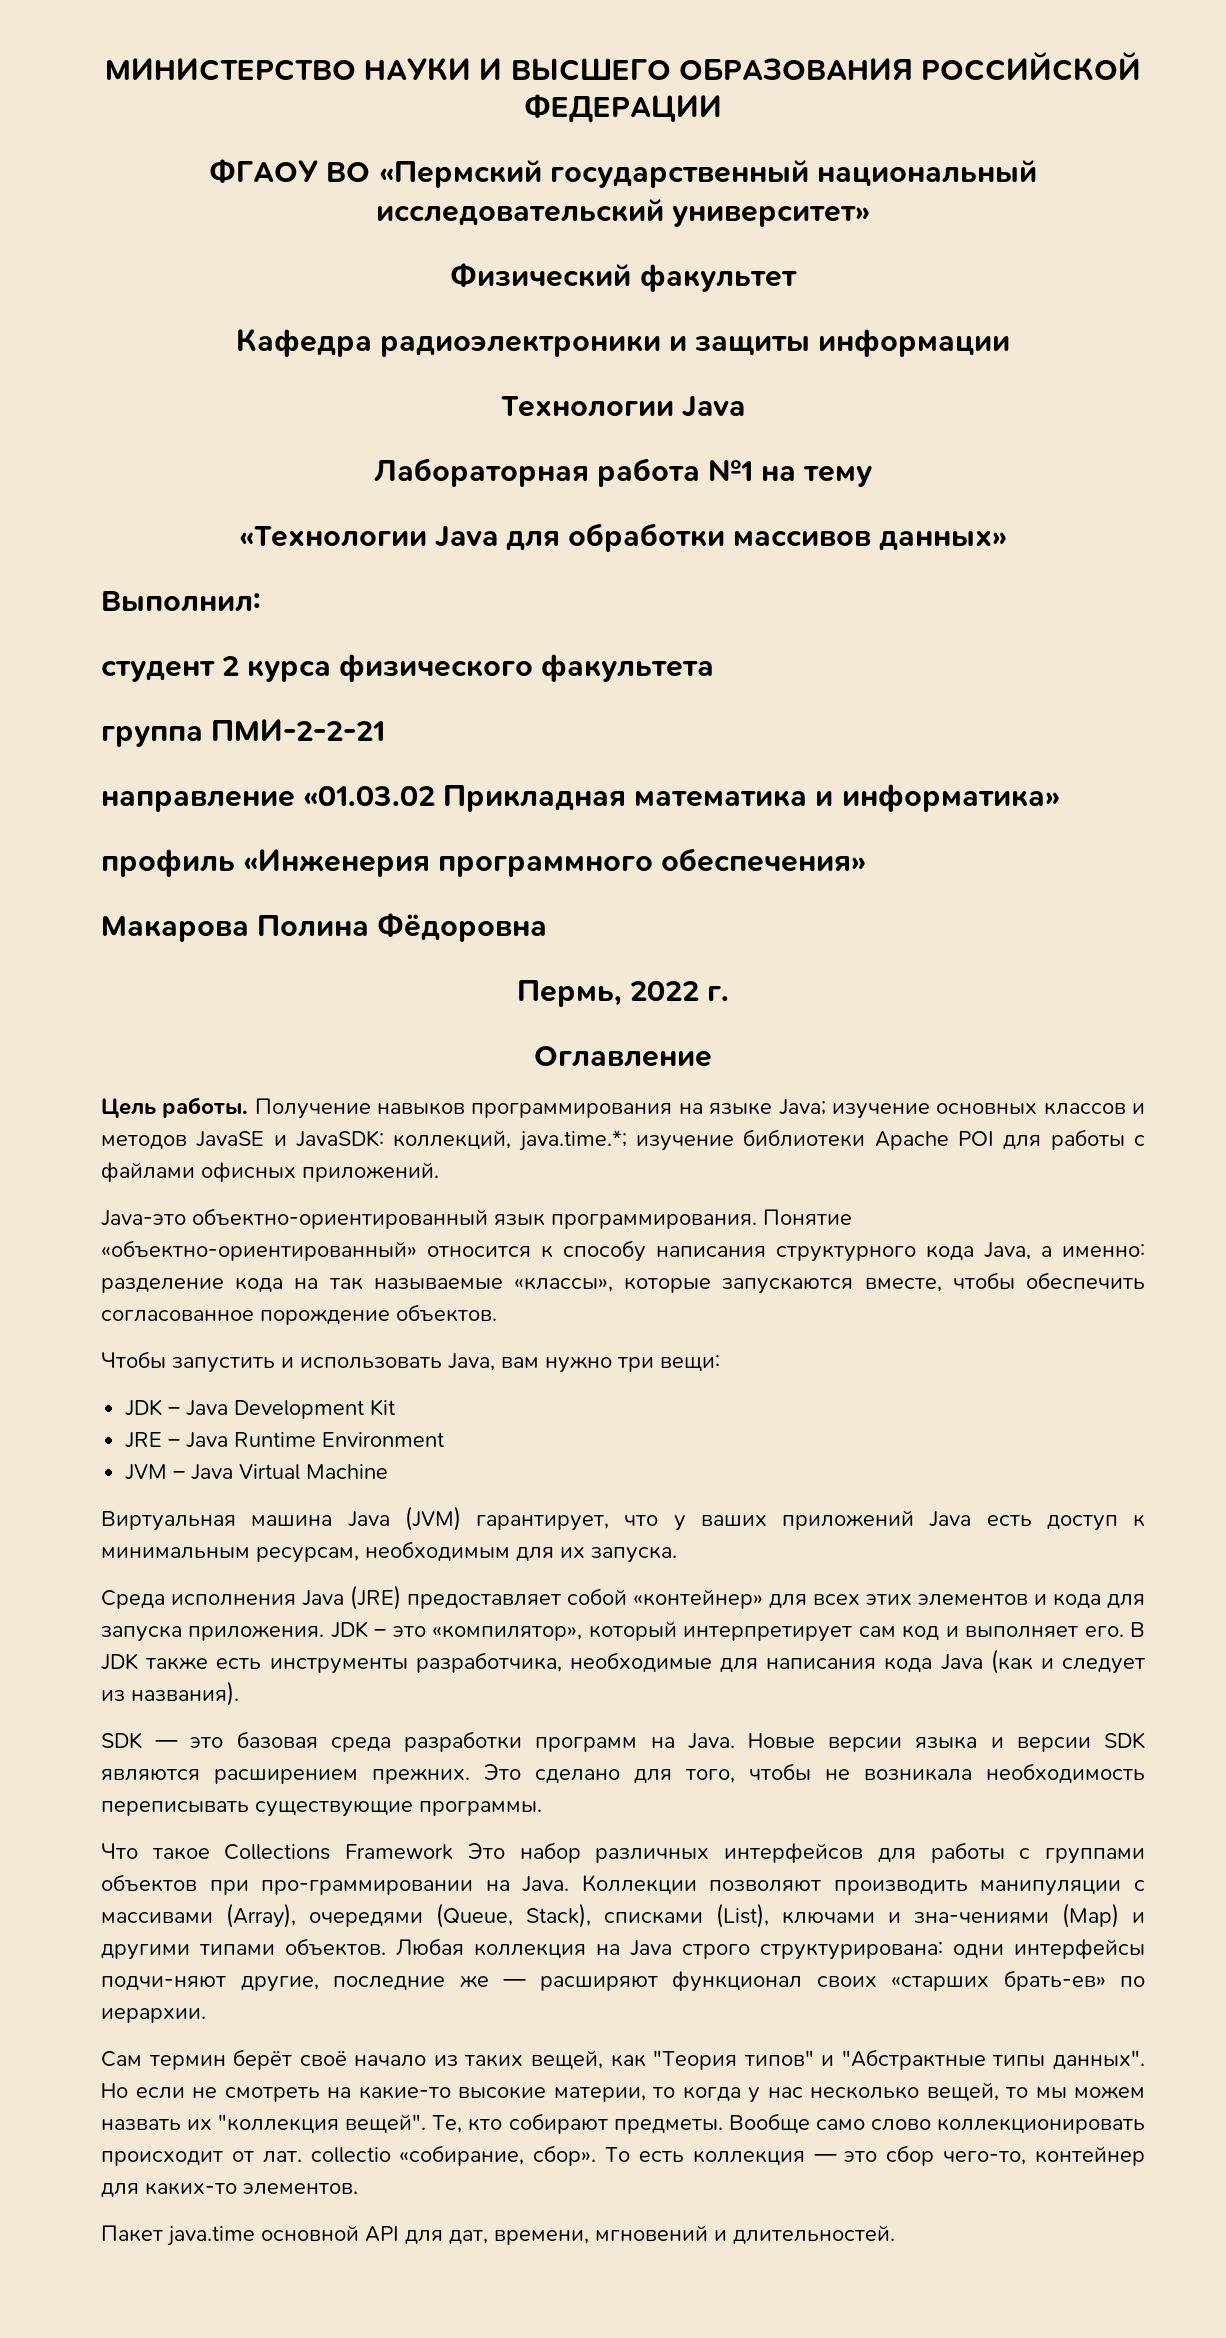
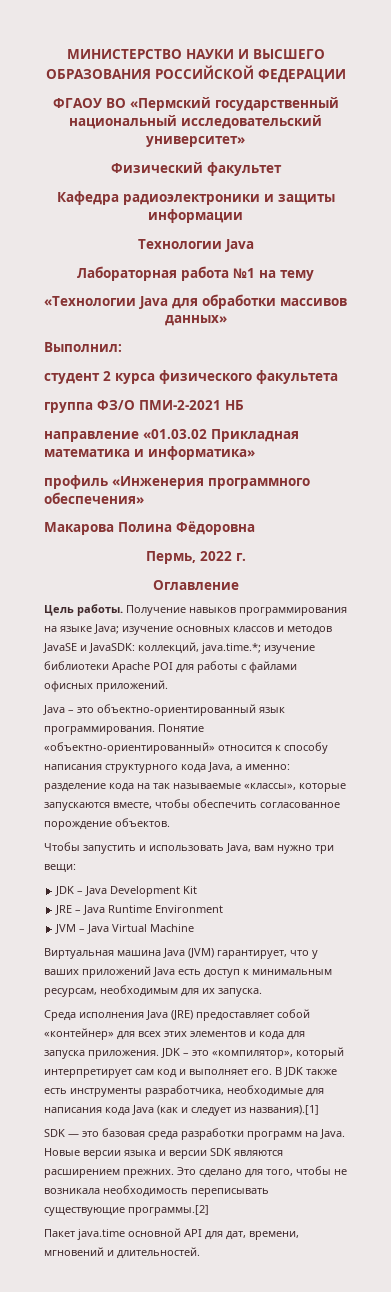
[211,719,386,741] ПМИ-2-2-21 -> [97,400,244,410] ФЗ/О ПМИ-2-2021 НБ
[101,1210,186,1226] Java-это -> [43,705,94,715] Java – это
[131,1681,239,1706] названия). -> [249,1105,319,1115] названия).[1]
[419,1801,542,1816] [101,1842,1145,1864] [101,1874,1145,1896] [101,1903,1145,1928] [101,1938,1145,1960] [101,1970,1145,1992] [101,2008,206,2023] [101,2049,1145,2070] [101,2082,1145,2103] [101,2113,1145,2134] [101,2145,1145,2166] [101,2182,358,2198] программы. // Что такое Collections Framework Это набор различных интерфейсов для работы с группами объектов при про-граммировании на Java. Коллекции позволяют производить манипуляции с массивами (Array), очередями (Queue, Stack), списками (List), ключами и зна-чениями (Map) и другими типами объектов. Любая коллекция на Java строго структурирована: одни интерфейсы подчи-няют другие, последние же — расширяют функционал своих «старших брать-ев» по иерархии. // Сам термин берёт своё начало из таких вещей, как "Теория типов" и "Абстрактные типы данных". Но если не смотреть на какие-то высокие материи, то когда у нас несколько вещей, то мы можем назвать их "коллекция вещей". Те, кто собирают предметы. Вообще само слово коллекционировать происходит от лат. collectio «собирание, сбор». То есть коллекция — это сбор чего-то, контейнер для каких-то элементов. -> [128,1205,209,1216] программы.[2]

